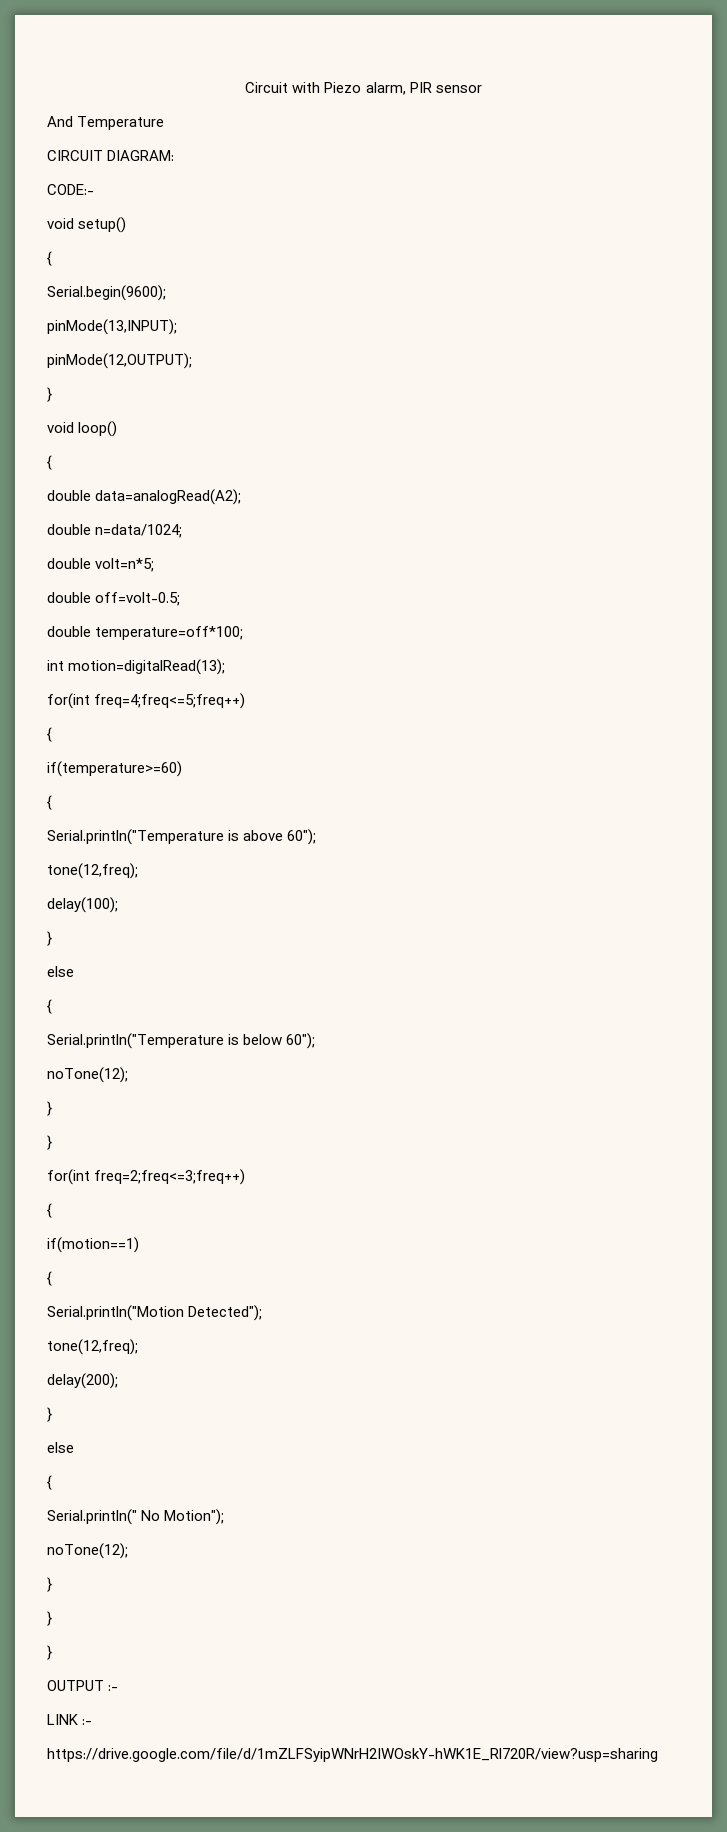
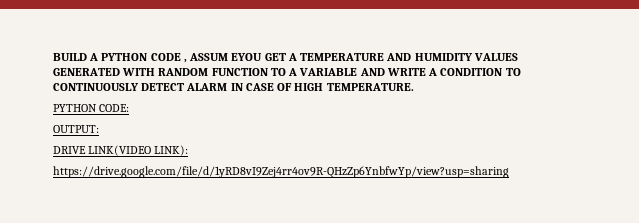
[245,82,482,95] [47,116,165,130] [47,150,175,161] [47,184,94,195] [47,217,127,233] [47,251,52,266] [47,285,166,301] [47,319,177,335] [47,353,192,369] [47,387,52,402] [47,421,118,437] [47,455,52,470] [47,489,242,505] [47,524,183,538] [47,558,155,572] [47,592,181,606] [47,626,244,640] [47,659,226,675] [47,693,246,709] [47,727,52,742] [47,761,182,777] [47,795,52,810] [47,829,317,845] [47,863,138,879] [47,897,118,913] [47,931,52,946] [47,966,74,977] [47,999,52,1014] [47,1033,316,1049] [47,1067,128,1083] [47,1101,52,1116] [47,1135,52,1150] [47,1169,246,1185] [47,1203,52,1218] [47,1237,139,1253] [47,1271,52,1286] [47,1305,263,1321] [47,1339,138,1355] [47,1373,118,1389] [47,1407,52,1422] [47,1442,74,1453] [47,1475,52,1490] [47,1509,225,1525] [47,1543,128,1559] [47,1577,52,1592] [47,1611,52,1626] [47,1645,52,1660] [47,1680,119,1691] [47,1714,93,1725] [47,1748,658,1762] Circuit with Piezo alarm, PIR sensor // And Temperature // CIRCUIT DIAGRAM: // CODE:- // void setup() // { // Serial.begin(9600); // pinMode(13,INPUT); // pinMode(12,OUTPUT); // } // void loop() // { // double data=analogRead(A2); // double n=data/1024; // double volt=n*5; // double off=volt-0.5; // double temperature=off*100; // int motion=digitalRead(13); // for(int freq=4;freq<=5;freq++) // { // if(temperature>=60) // { // Serial.println("Temperature is above 60"); // tone(12,freq); // delay(100); // } // else // { // Serial.println("Temperature is below 60"); // noTone(12); // } // } // for(int freq=2;freq<=3;freq++) // { // if(motion==1) // { // Serial.println("Motion Detected"); // tone(12,freq); // delay(200); // } // else // { // Serial.println(" No Motion"); // noTone(12); // } // } // } // OUTPUT :- // LINK :- // https://drive.google.com/file/d/1mZLFSyipWNrH2IWOskY-hWK1E_Rl720R/view?usp=sharing -> [53,53,518,63] [53,68,521,76] [53,83,414,91] [53,104,130,112] [53,125,99,133] [53,145,189,156] [53,166,509,178] BUILD A PYTHON CODE , ASSUM EYOU GET A TEMPERATURE AND HUMIDITY VALUES GENERATED WITH RANDOM FUNCTION TO A VARIABLE AND WRITE A CONDITION TO CONTINUOUSLY DETECT ALARM IN CASE OF HIGH TEMPERATURE. // PYTHON CODE: // OUTPUT: // DRIVE LINK(VIDEO LINK): // https://drive.google.com/file/d/1yRD8vI9Zej4rr4ov9R-QHzZp6YnbfwYp/view?usp=sharing

